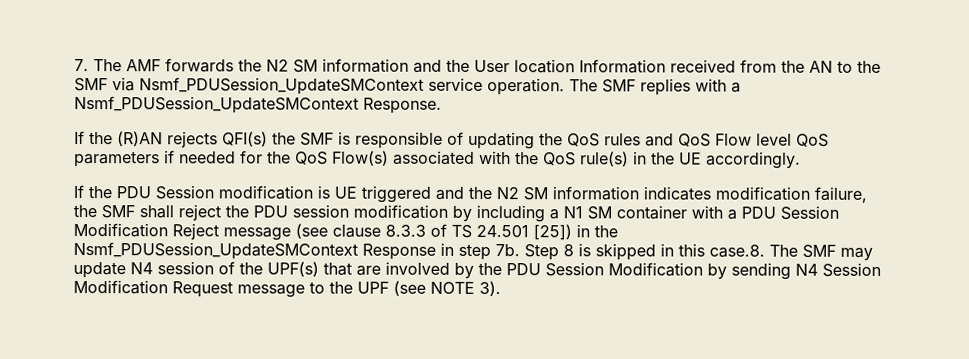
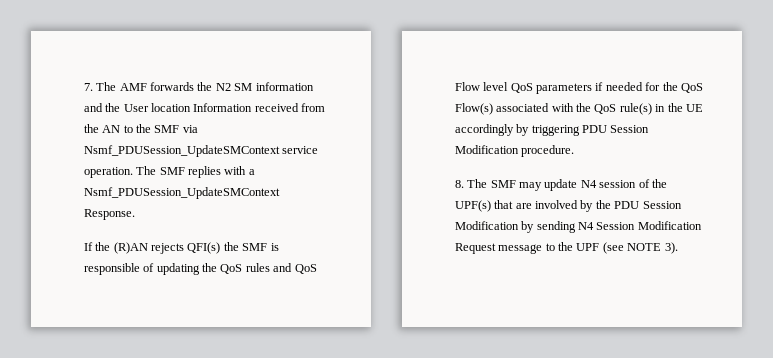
[706,151,802,169] [73,184,868,203] [73,204,840,223] [73,222,619,241] [73,241,766,261] accordingly. // If the PDU Session modification is UE triggered and the N2 SM information indicates modification failure, the SMF shall reject the PDU session modification by including a N1 SM container with a PDU Session Modification Reject message (see clause 8.3.3 of TS 24.501 [25]) in the Nsmf_PDUSession_UpdateSMContext Response in step 7b. Step 8 is skipped in this case.8. -> [454,124,650,136] [454,145,575,157] [454,180,464,188] accordingly by triggering PDU Session Modification procedure. // 8.

